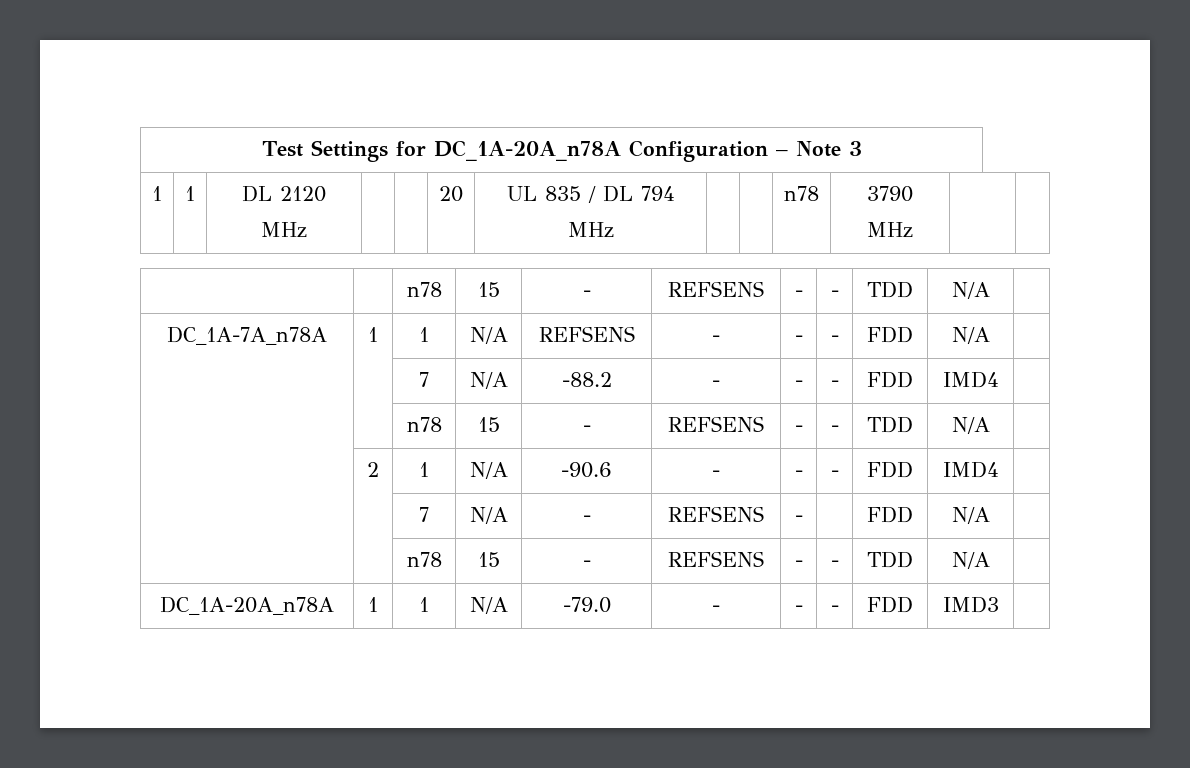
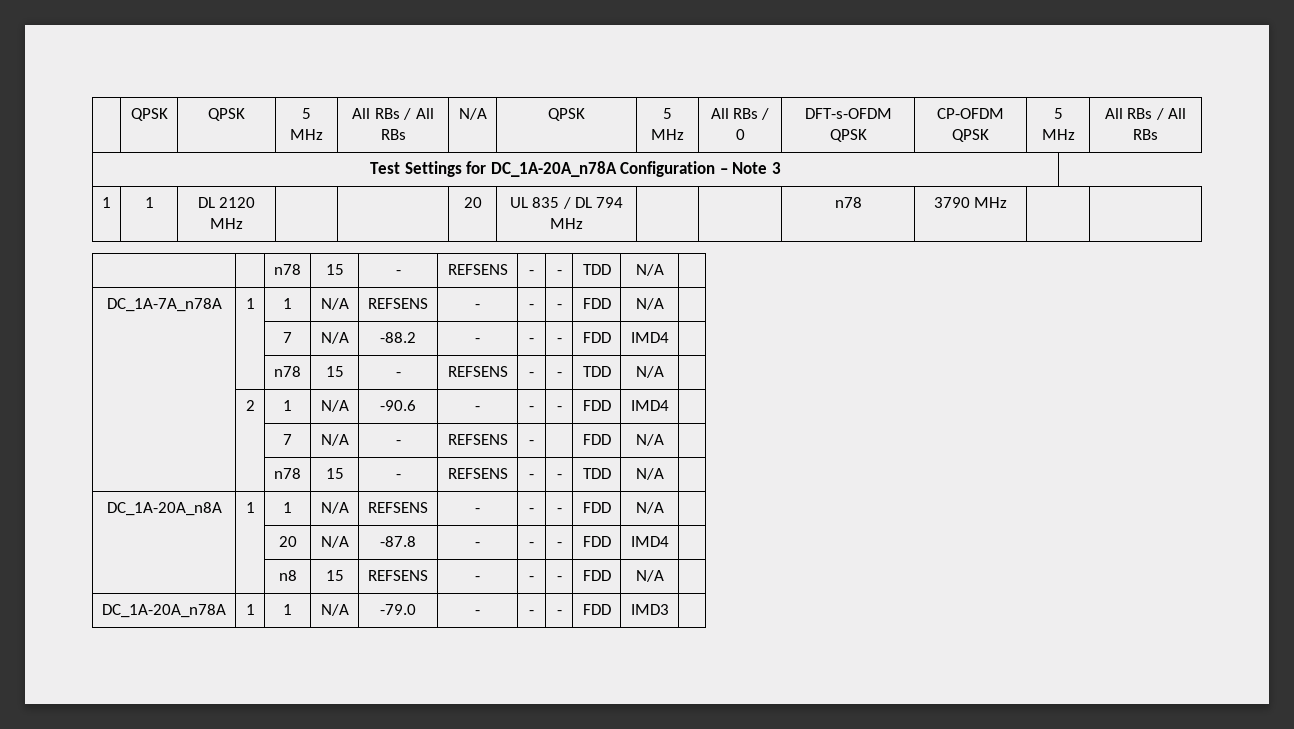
(261, 149) none -> [130,108,168,121] [208,108,245,121] [302,108,311,119] [290,129,323,140] [352,108,434,120] [380,129,406,140] [458,108,487,120] [548,108,585,121] [663,108,672,119] [651,129,684,140] [710,108,770,120] [735,129,745,140] [804,108,892,119] [829,129,867,142] [937,108,1004,119] [952,129,989,142] [1053,108,1063,119] [1041,129,1075,140] [1104,108,1187,120] [1133,129,1158,140] | QPSK | QPSK | 5 MHz | All RBs / All RBs | N/A | QPSK | 5 MHz | All RBs / 0 | DFT-s-OFDM QPSK | CP-OFDM QPSK | 5 MHz | All RBs / All RBs //
(990, 560) none -> [106,502,222,516] [245,502,255,513] [283,502,292,513] [320,502,349,514] [367,502,428,513] [474,508,480,513] [529,508,534,513] [556,508,562,513] [582,502,611,513] [635,502,664,514] [278,536,297,547] [320,536,349,548] [379,536,416,547] [474,542,480,547] [529,542,534,547] [556,542,562,547] [582,536,611,547] [630,536,669,547] [278,570,297,581] [325,570,344,581] [367,570,428,581] [474,576,480,581] [529,576,534,581] [556,576,562,581] [582,570,611,581] [635,570,664,582] // DC_1A-20A_n8A | 1 | 1 | N/A | REFSENS | - | - | - | FDD | N/A | // | | 20 | N/A | -87.8 | - | - | - | FDD | IMD4 | // | | n8 | 15 | REFSENS | - | - | - | FDD | N/A |

